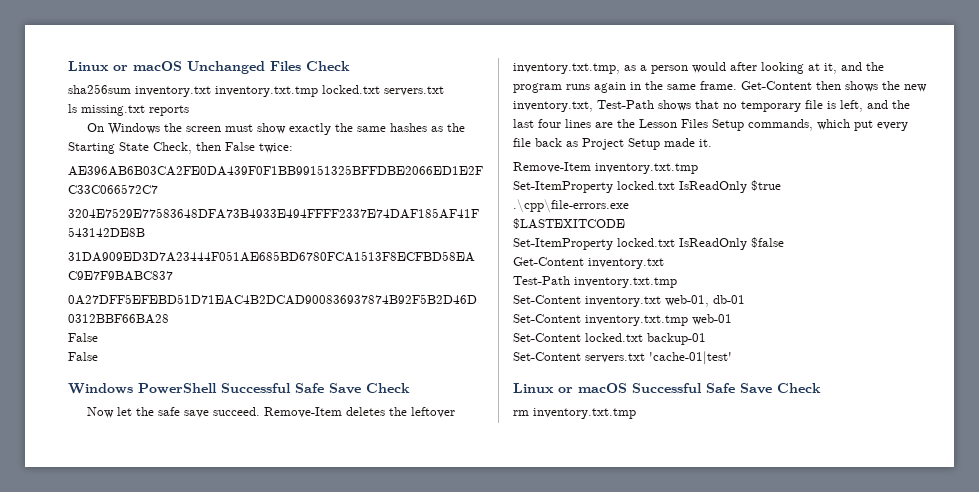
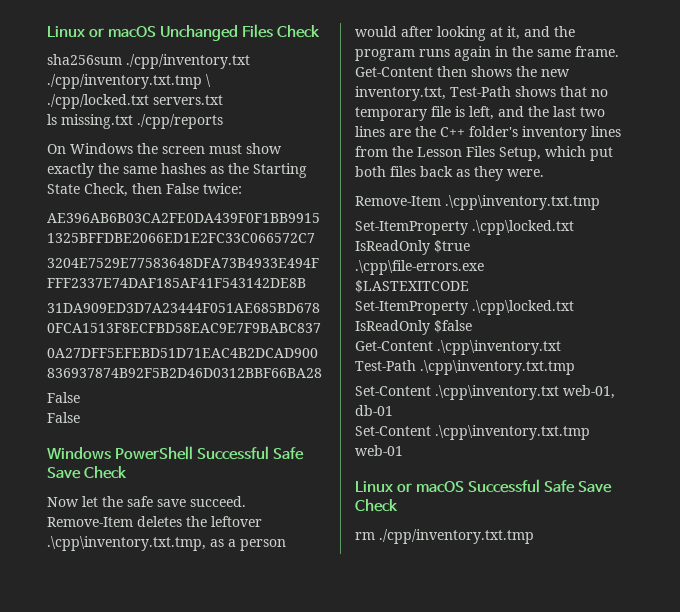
[135,85,380,97] inventory.txt inventory.txt.tmp locked.txt -> [126,54,250,69] [47,74,211,89] [47,94,149,109] ./cpp/inventory.txt ./cpp/inventory.txt.tmp \ // ./cpp/locked.txt
[149,105,189,116] reports -> [137,114,223,129] ./cpp/reports
[513,63,620,74] inventory.txt.tmp, -> [47,536,206,551] .\cpp\inventory.txt.tmp,
[538,119,561,128] four -> [580,107,605,117] two
[639,119,908,131] [513,138,712,150] [513,162,698,174] [513,181,675,193] Lesson Files Setup commands, which put every file back as Project Setup made it. // Remove-Item inventory.txt.tmp // Set-ItemProperty locked.txt -> [440,126,621,141] [355,146,613,161] [355,166,544,181] [355,195,600,210] [355,220,574,235] C++ folder's inventory lines from the Lesson Files Setup, which put both files back as they were. // Remove-Item .\cpp\inventory.txt.tmp // Set-ItemProperty .\cpp\locked.txt
[617,238,675,247] locked.txt -> [472,300,574,315] .\cpp\locked.txt
[588,258,664,269] [513,276,677,288] [513,295,661,307] inventory.txt // Test-Path inventory.txt.tmp // Set-Content inventory.txt -> [437,340,561,355] [355,360,575,375] [355,385,559,400] .\cpp\inventory.txt // Test-Path .\cpp\inventory.txt.tmp // Set-Content .\cpp\inventory.txt
[585,315,688,326] inventory.txt.tmp -> [435,425,590,440] .\cpp\inventory.txt.tmp
[513,333,706,345] [513,351,732,365] // Set-Content locked.txt backup-01 // Set-Content servers.txt 'cache-01|test' -> (403, 450) none
[533,408,636,419] inventory.txt.tmp -> [379,529,534,544] ./cpp/inventory.txt.tmp

